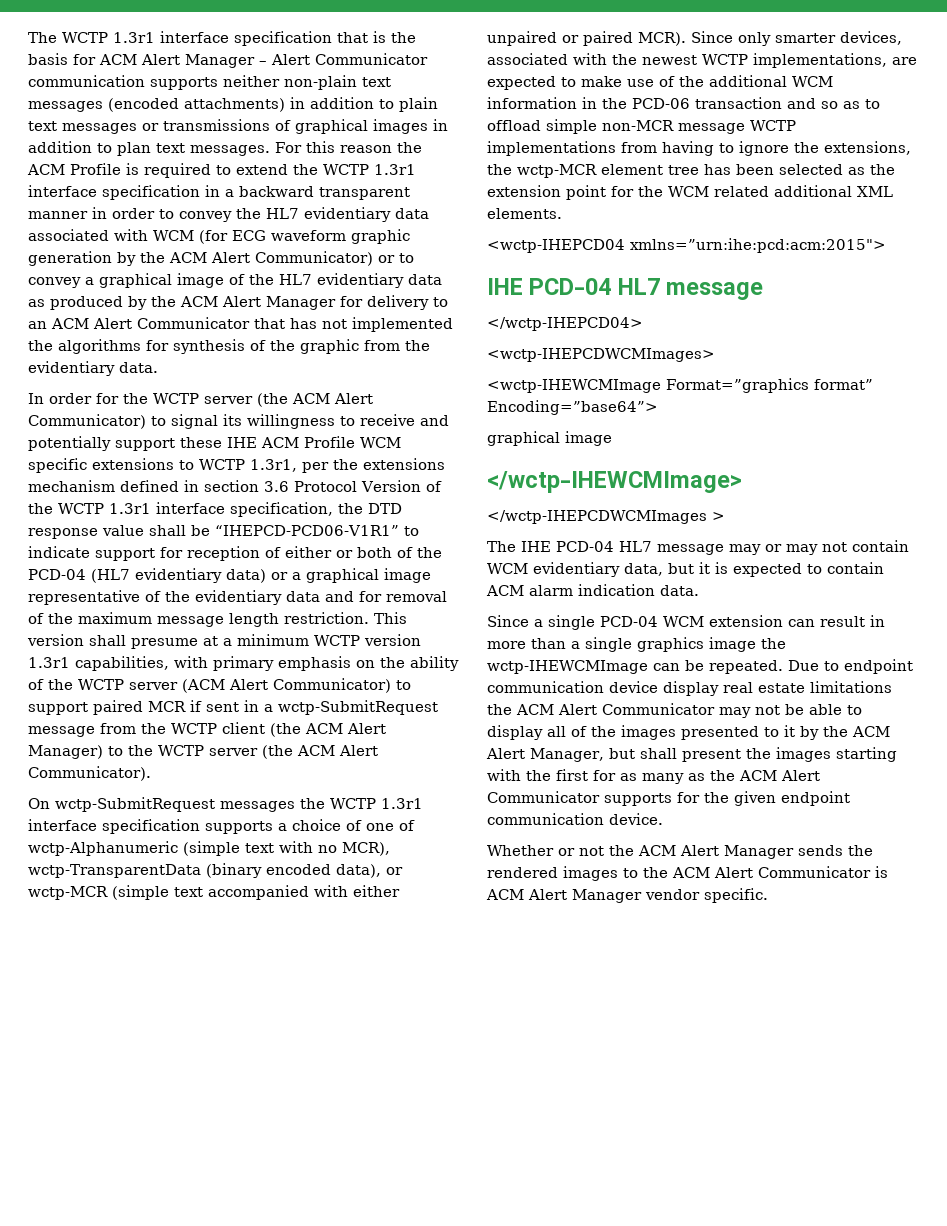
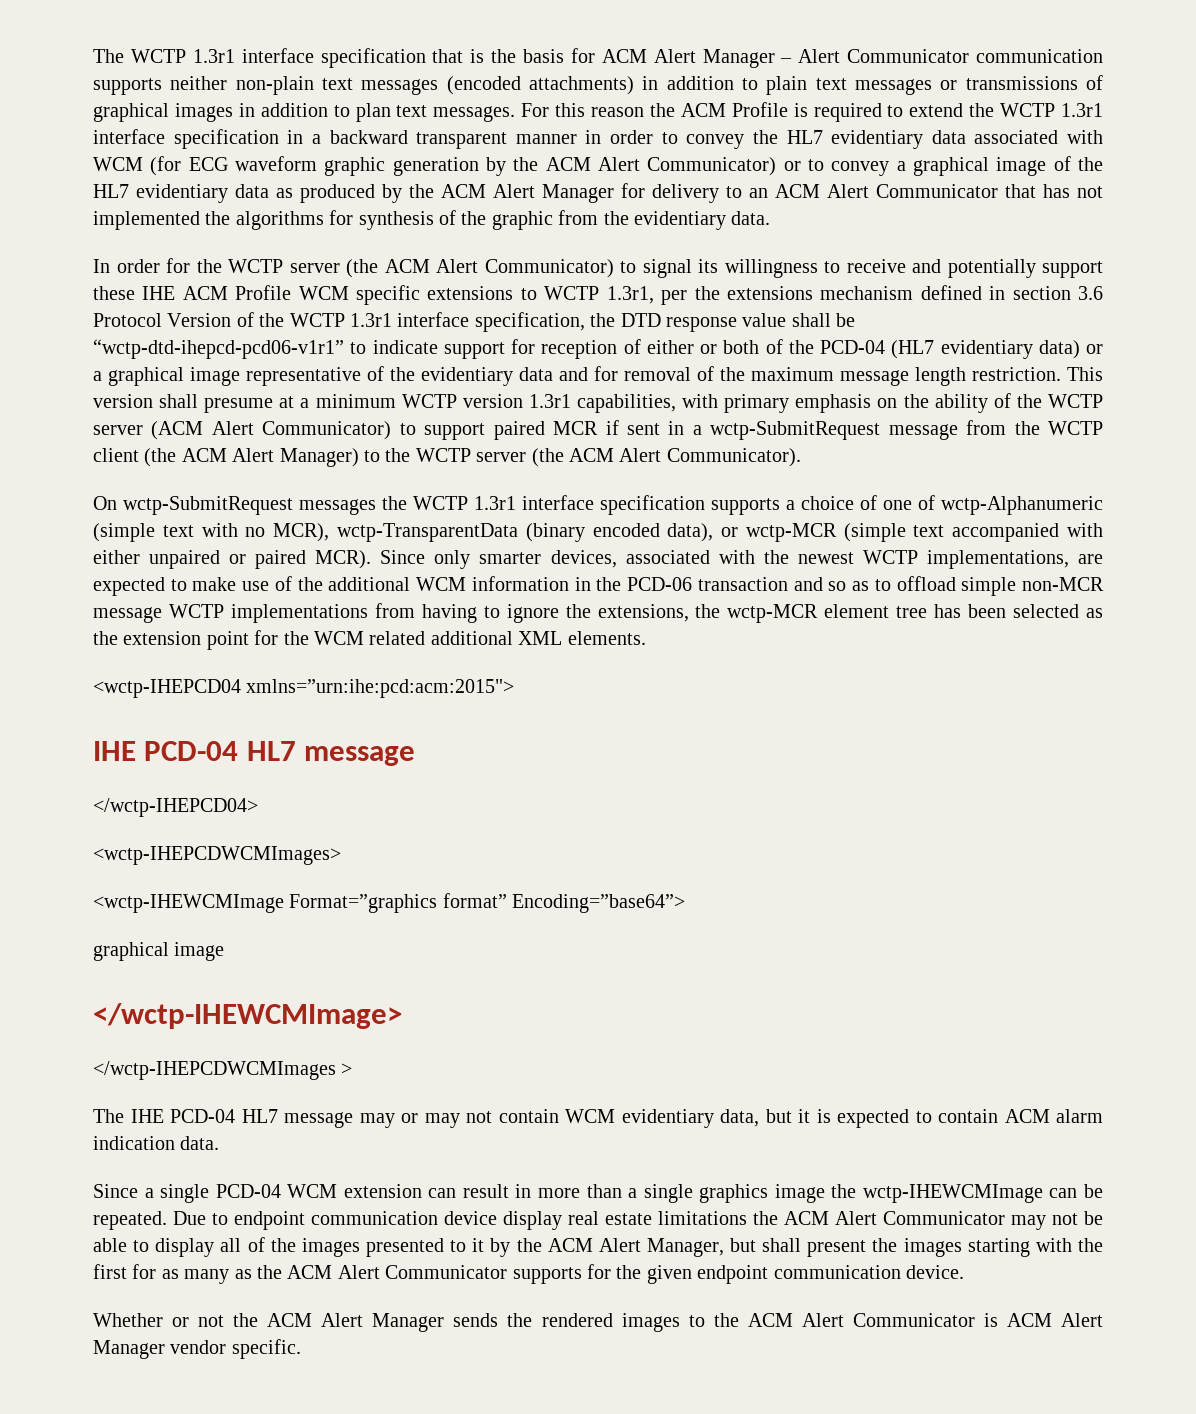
[215,525,399,536] “IHEPCD-PCD06-V1R1” -> [93,339,344,359] “wctp-dtd-ihepcd-pcd06-v1r1”

